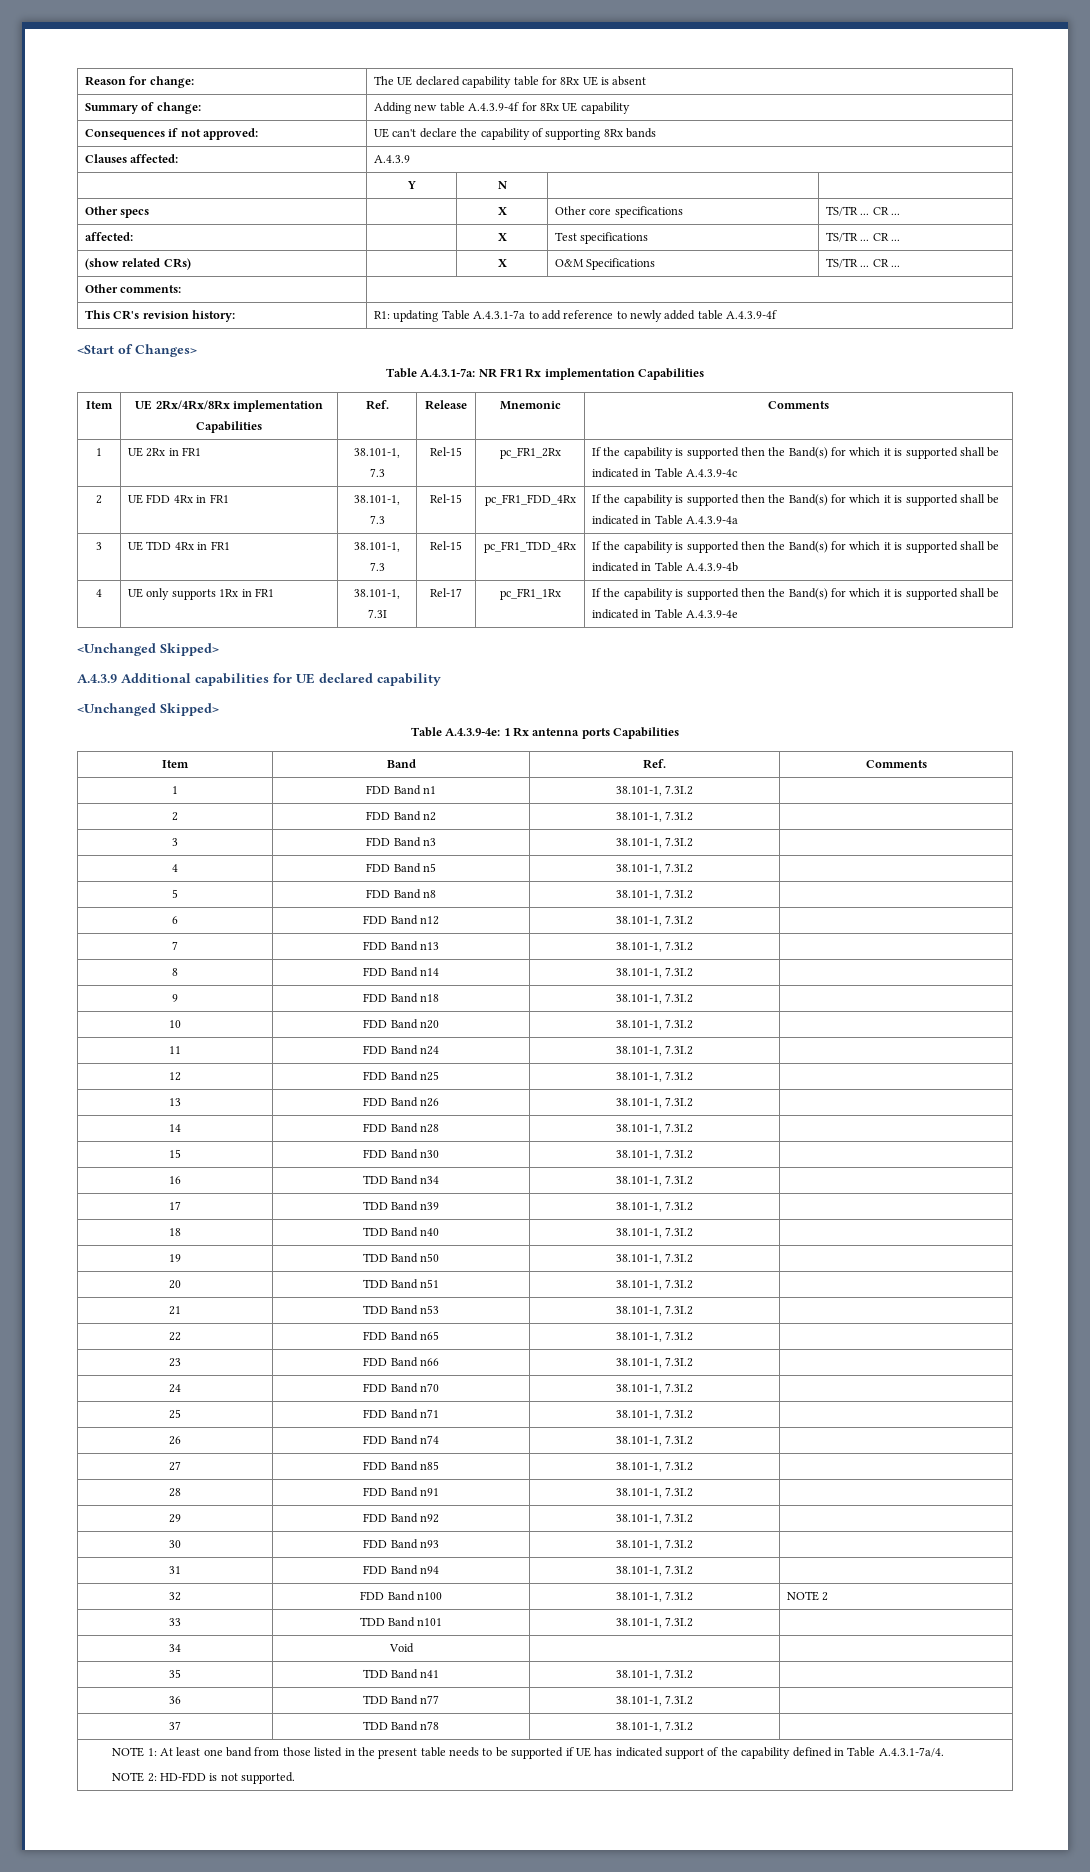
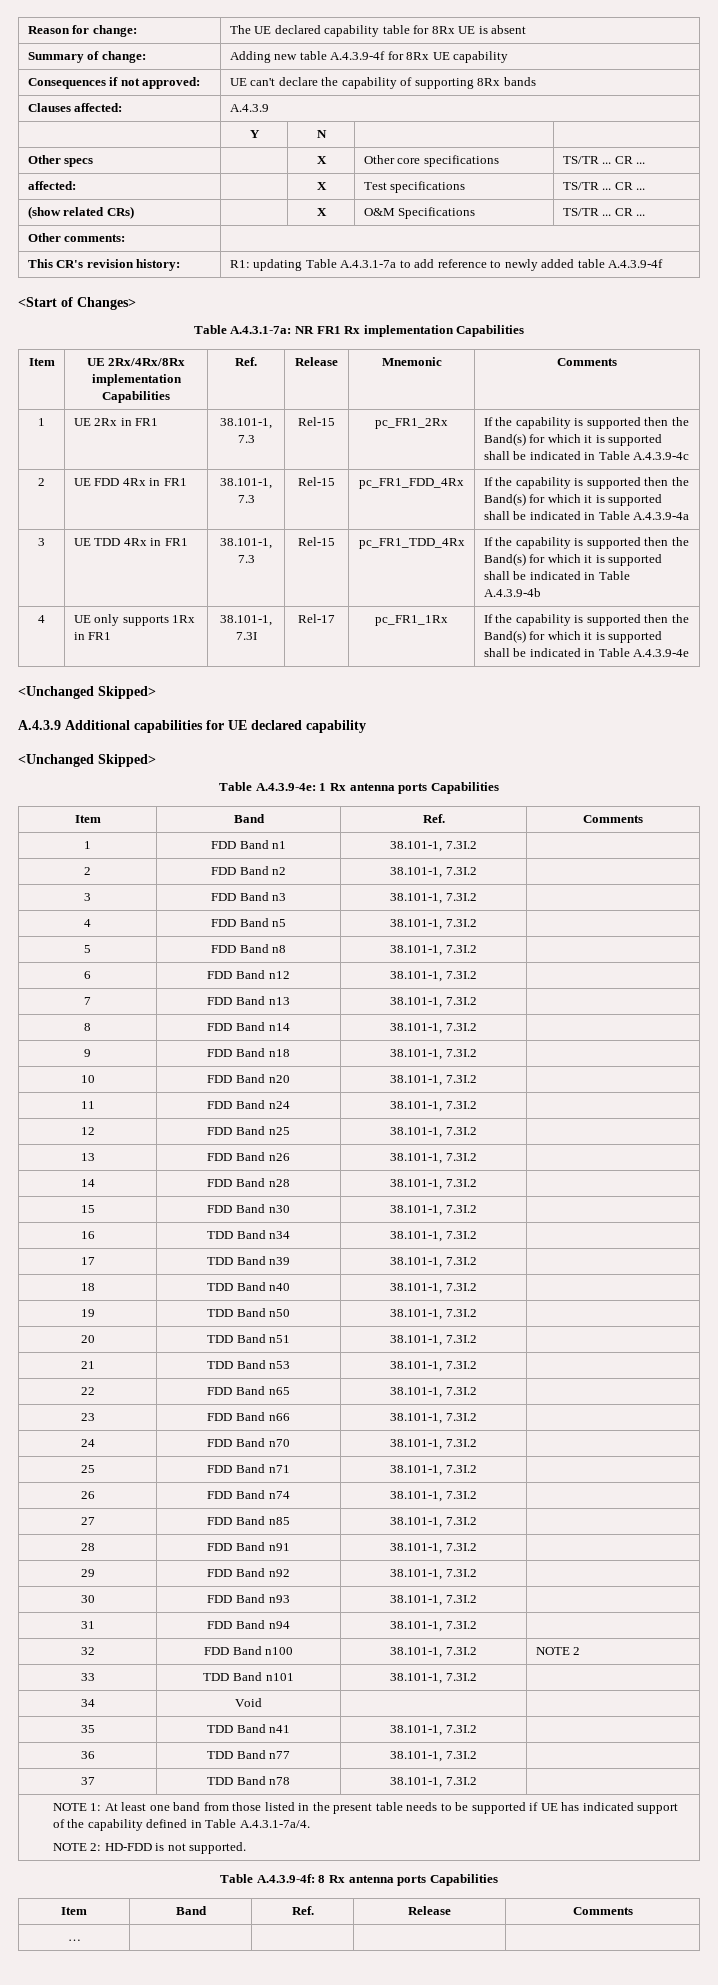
(296, 1778) none -> [220,1874,498,1886] [61,1907,87,1915] [175,1906,207,1915] [291,1906,314,1915] [408,1906,451,1915] [572,1907,633,1915] [67,1939,81,1941] // Table A.4.3.9-4f: 8 Rx antenna ports Capabilities // Item | Band | Ref. | Release | Comments // … | | | |

